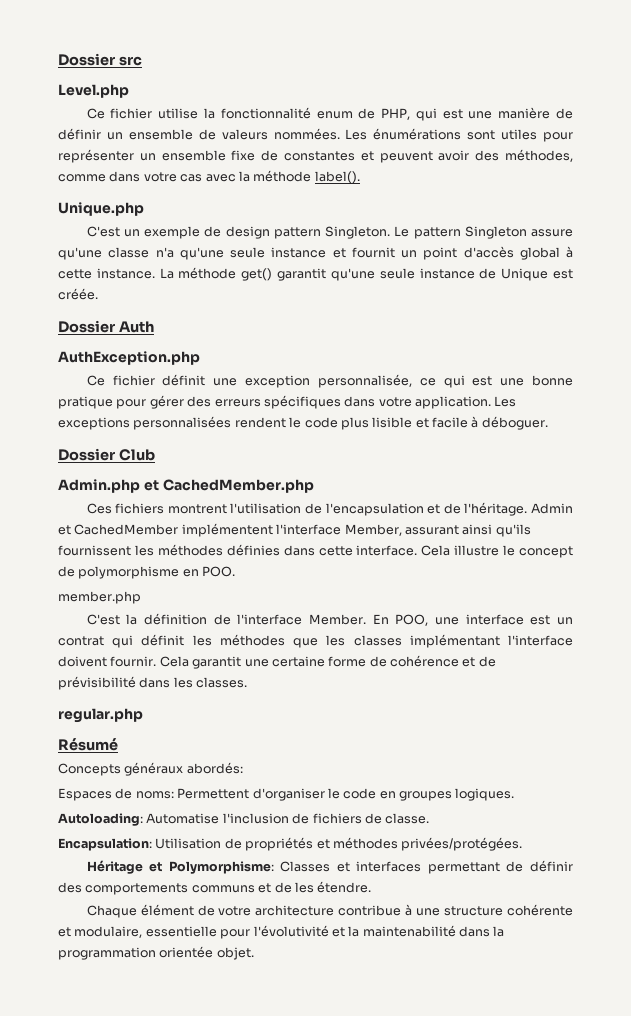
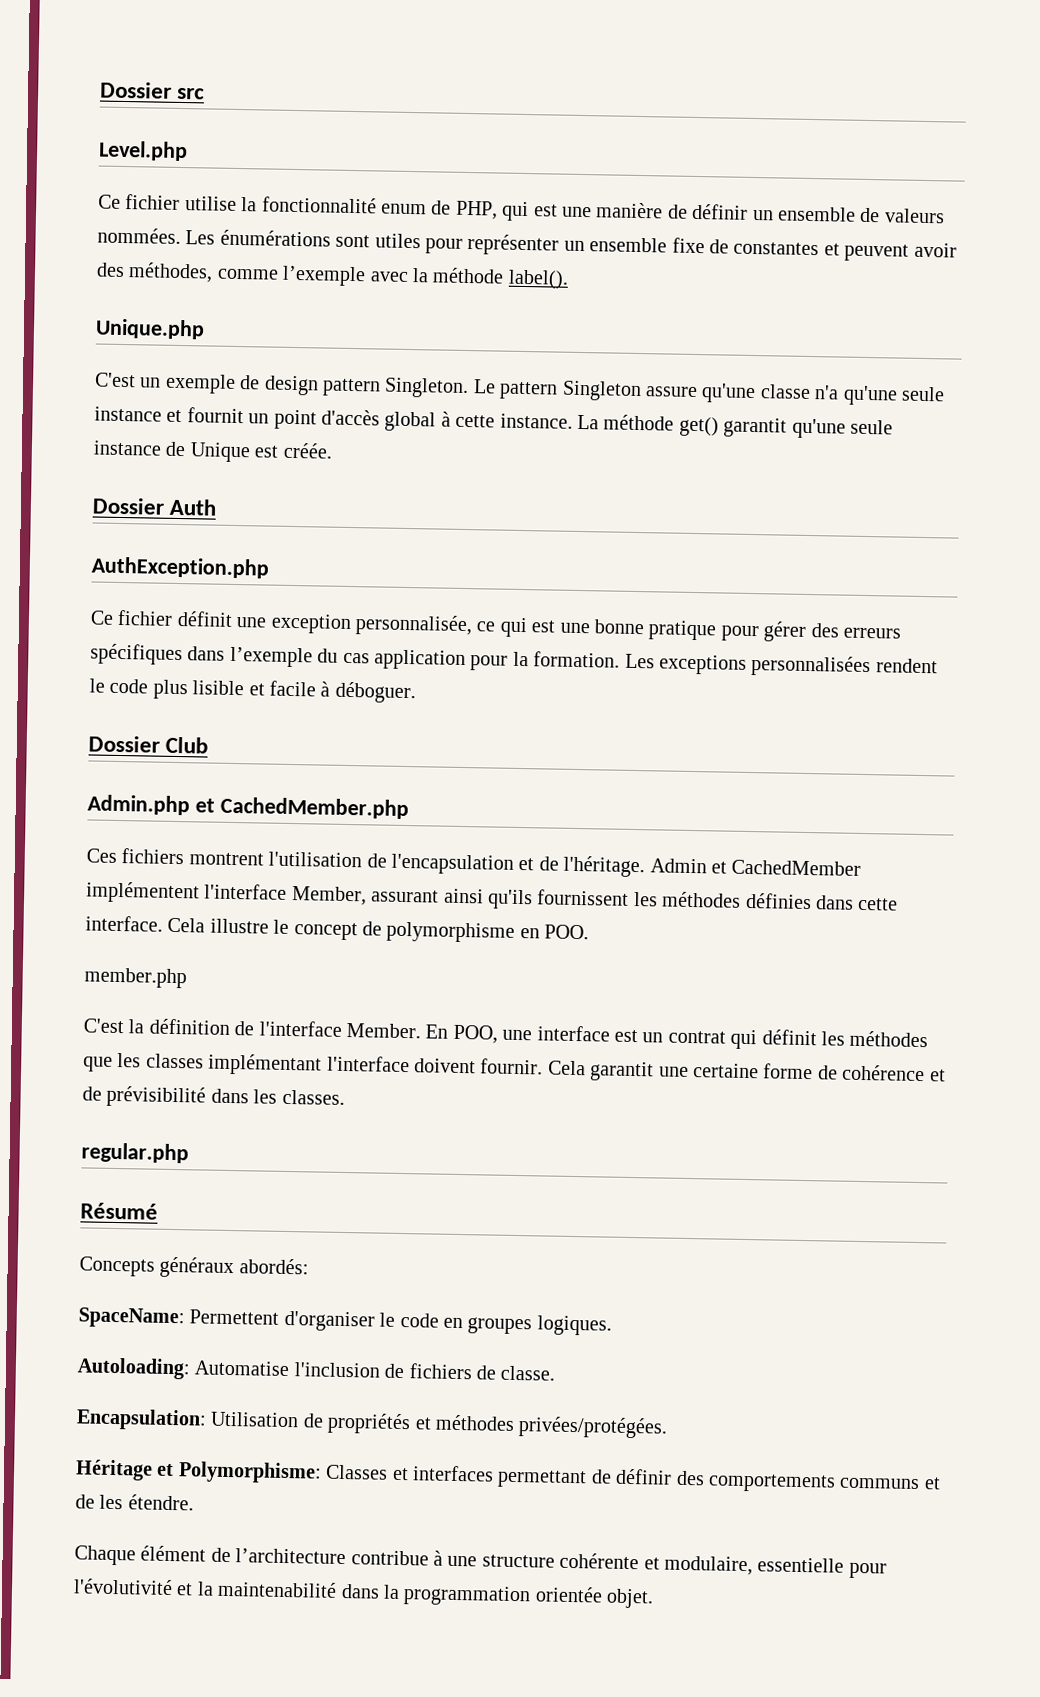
[109,171,203,182] dans votre cas -> [282,265,367,287] l’exemple
[378,396,491,409] votre application. -> [229,646,621,671] l’exemple du cas application pour la formation.
[58,788,174,801] Espaces de noms: -> [78,1307,185,1329] SpaceName:
[218,905,335,916] votre architecture -> [235,1548,347,1565] l’architecture

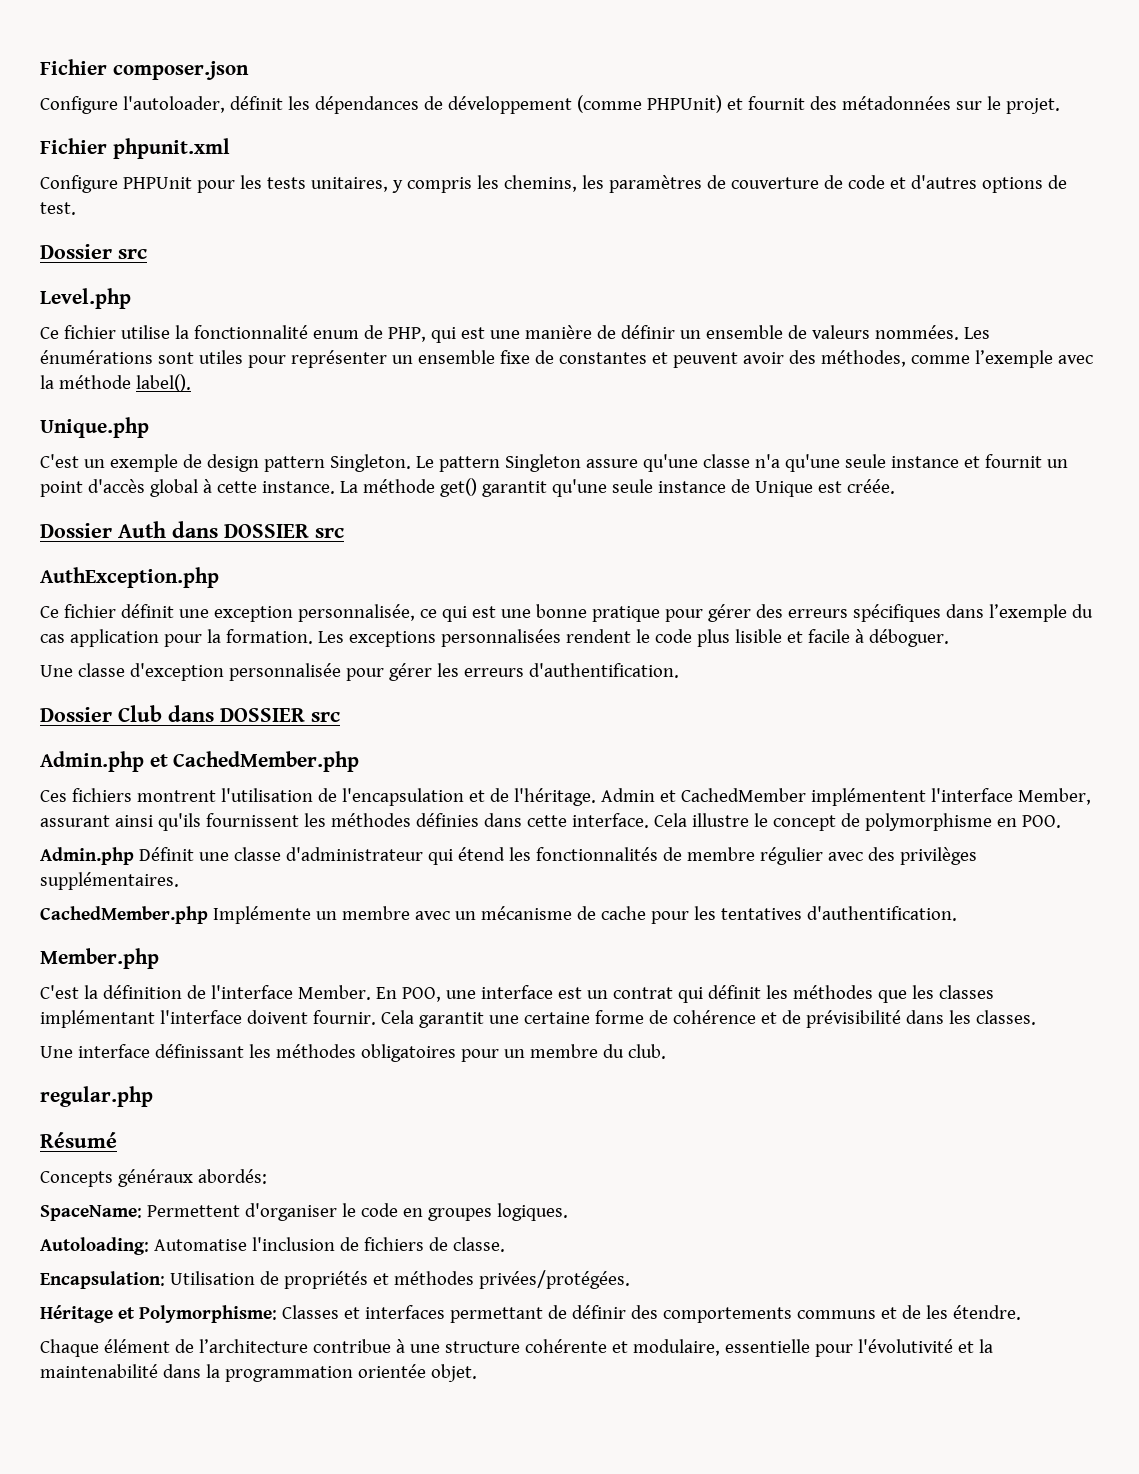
(100, 90) none -> [40,59,249,80] [40,95,1060,114] [40,138,230,159] [40,175,1067,193] [40,202,76,215] Fichier composer.json // Configure l'autoloader, définit les dépendances de développement (comme PHPUnit) et fournit des métadonnées sur le projet. // Fichier phpunit.xml // Configure PHPUnit pour les tests unitaires, y compris les chemins, les paramètres de couverture de code et d'autres options de test. //
(218, 507) none -> [172,521,344,538] dans DOSSIER src
(416, 692) none -> [40,663,679,681] // Une classe d'exception personnalisée pour gérer les erreurs d'authentification.
(209, 745) none -> [168,705,340,722] dans DOSSIER src
[84,967,187,989] member.php -> [40,847,977,865] [40,872,179,890] [40,906,957,924] [40,948,159,969] Admin.php Définit une classe d'administrateur qui étend les fonctionnalités de membre régulier avec des privilèges supplémentaires. // CachedMember.php Implémente un membre avec un mécanisme de cache pour les tentatives d'authentification. // Member.php
(345, 1097) none -> [40,1044,666,1062] // Une interface définissant les méthodes obligatoires pour un membre du club.

